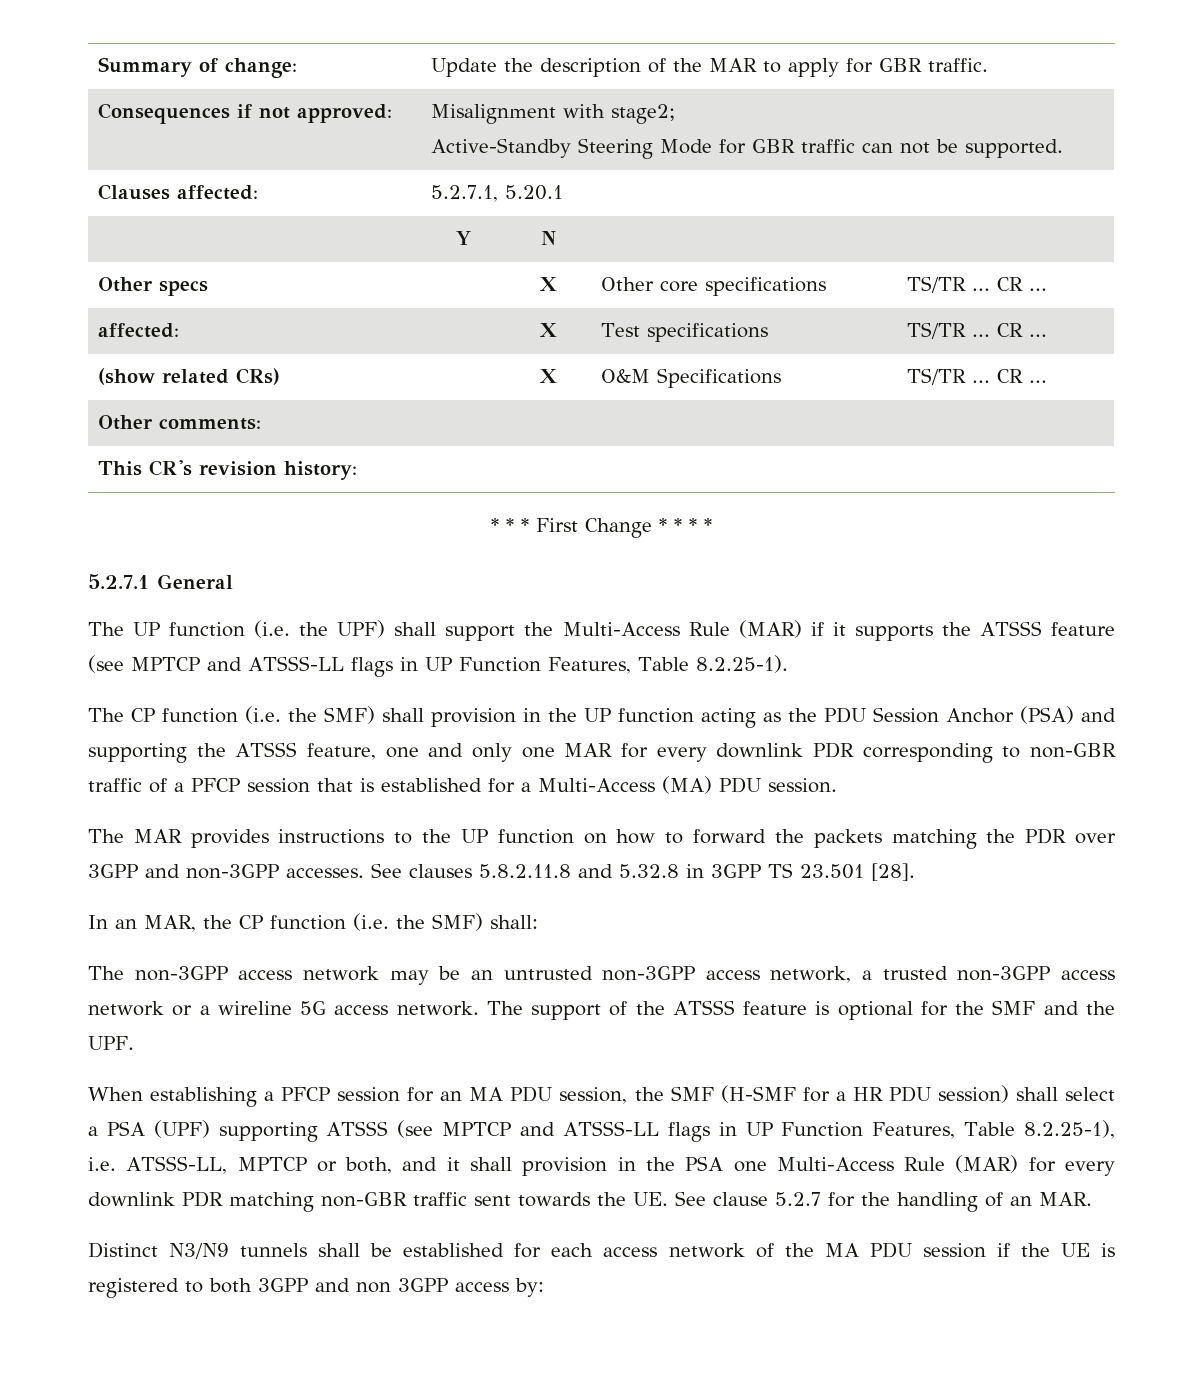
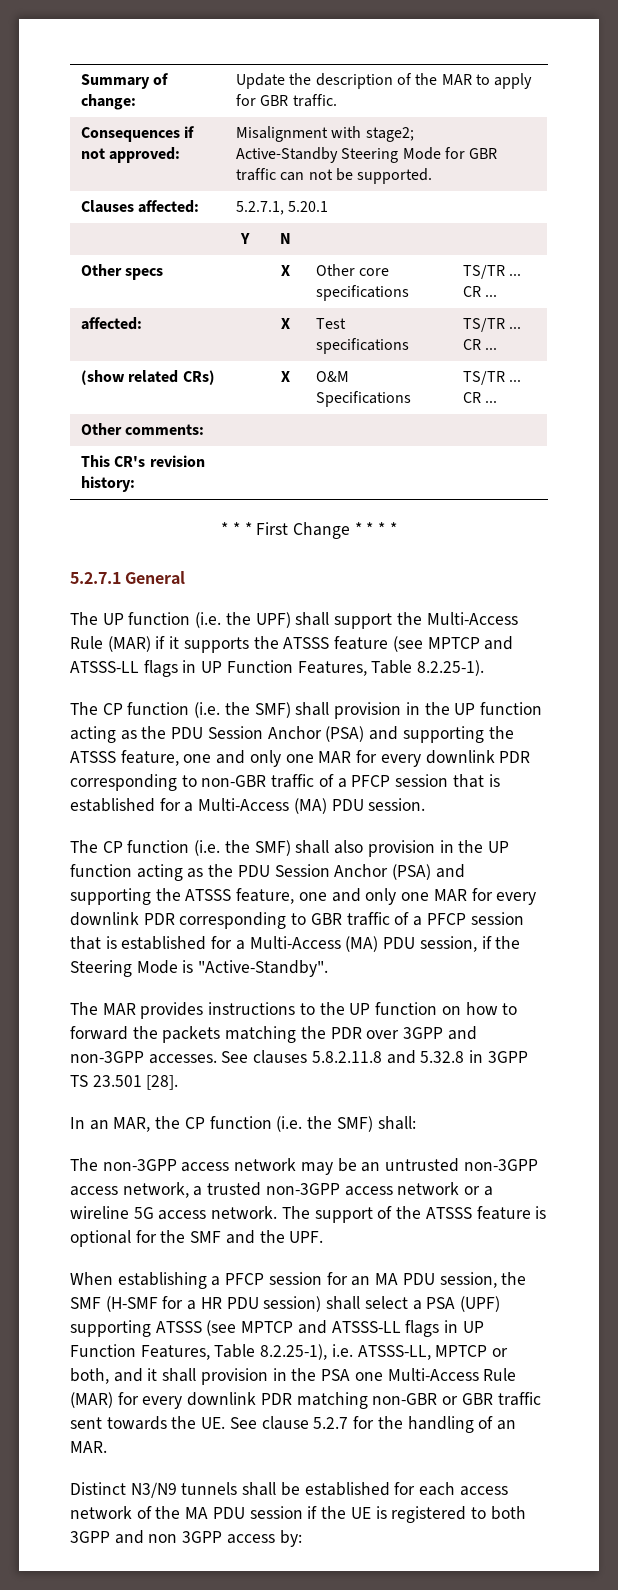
(837, 785) none -> [70,840,509,857] [70,864,465,881] [70,888,537,905] [70,912,524,929] [70,936,521,952] [70,960,329,977] // The CP function (i.e. the SMF) shall also provision in the UP function acting as the PDU Session Anchor (PSA) and supporting the ATSSS feature, one and only one MAR for every downlink PDR corresponding to GBR traffic of a PFCP session that is established for a Multi-Access (MA) PDU session, if the Steering Mode is "Active-Standby".
(407, 1199) none -> [442,1393,493,1405] or GBR

